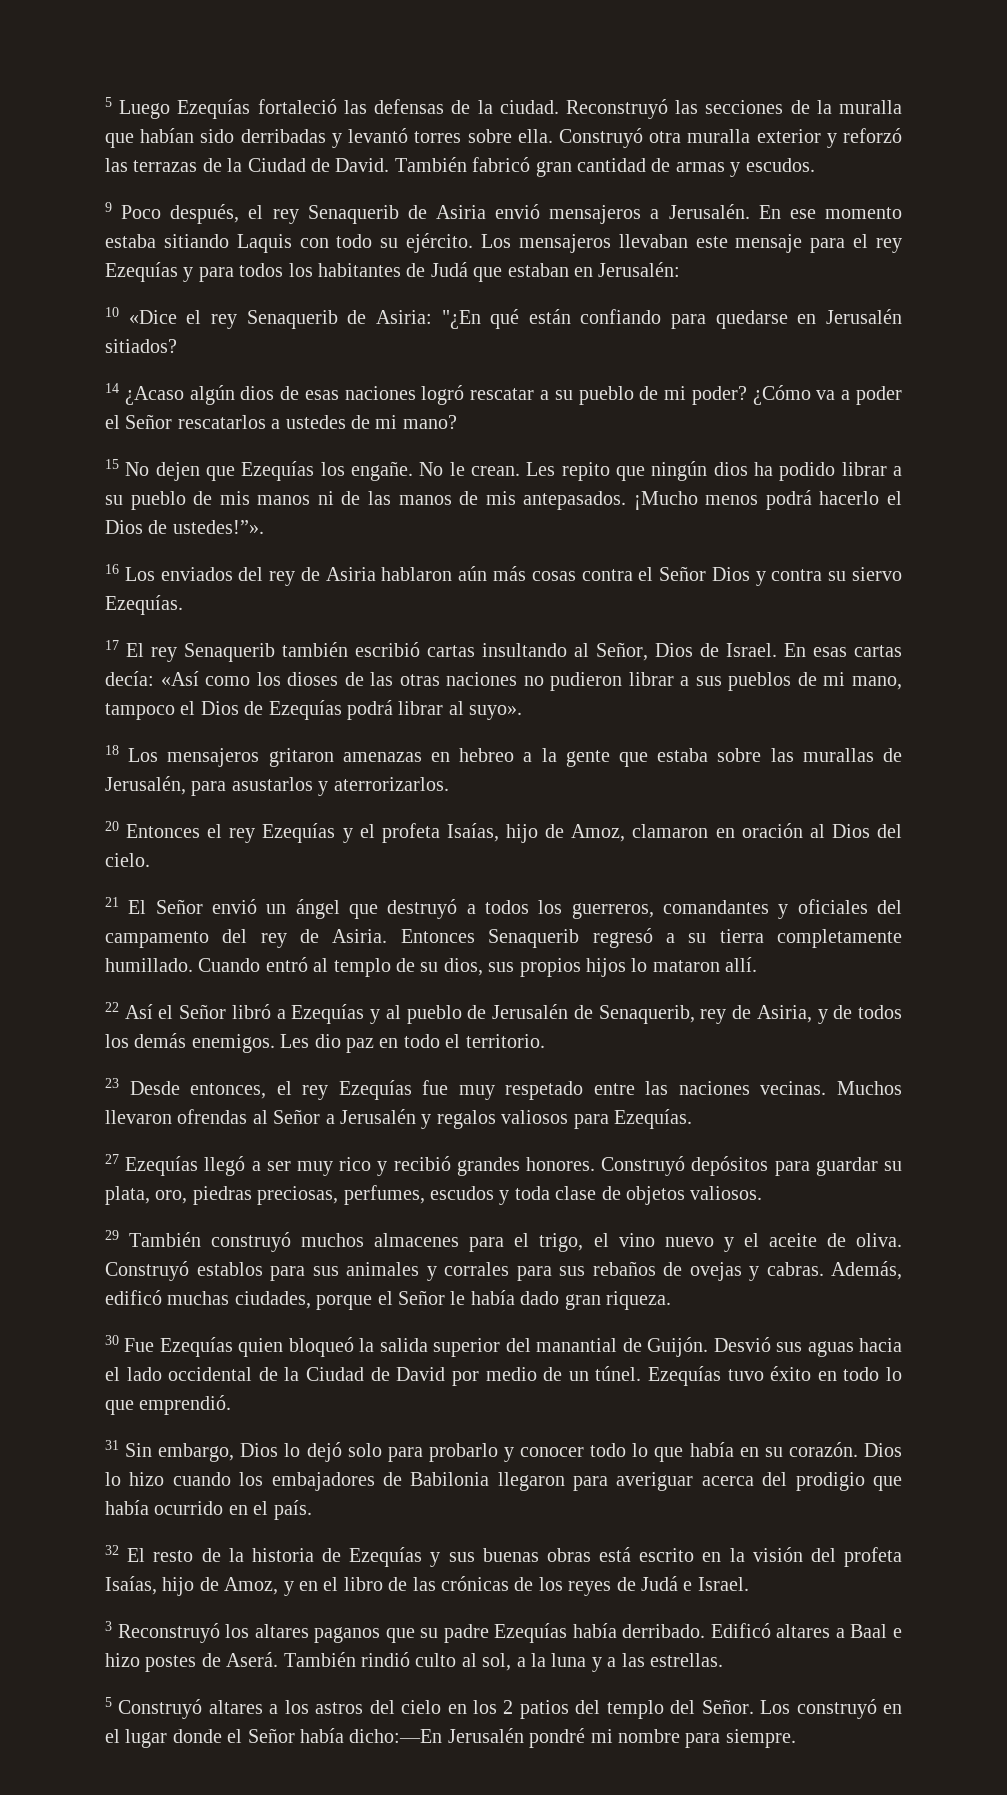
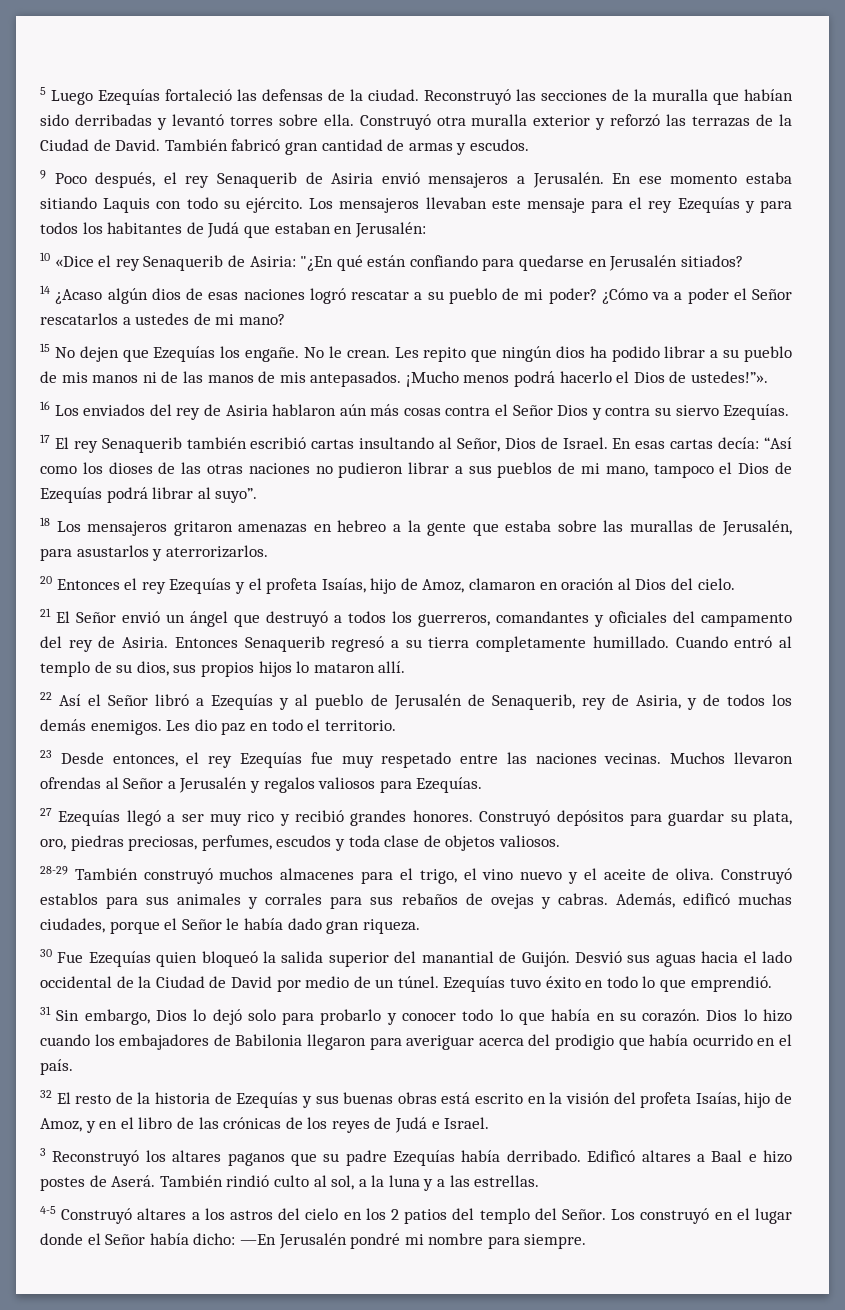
[160,671,199,686] «Así -> [763,437,792,449] “Así
[469,705,523,720] suyo». -> [215,488,258,503] suyo”.
[105,1230,119,1240] 29 -> [40,866,68,875] 28-29
[105,1697,112,1707] 5 -> [40,1206,56,1214] 4-5
[349,1729,443,1743] dicho:—En -> [193,1233,276,1245] dicho: —En

